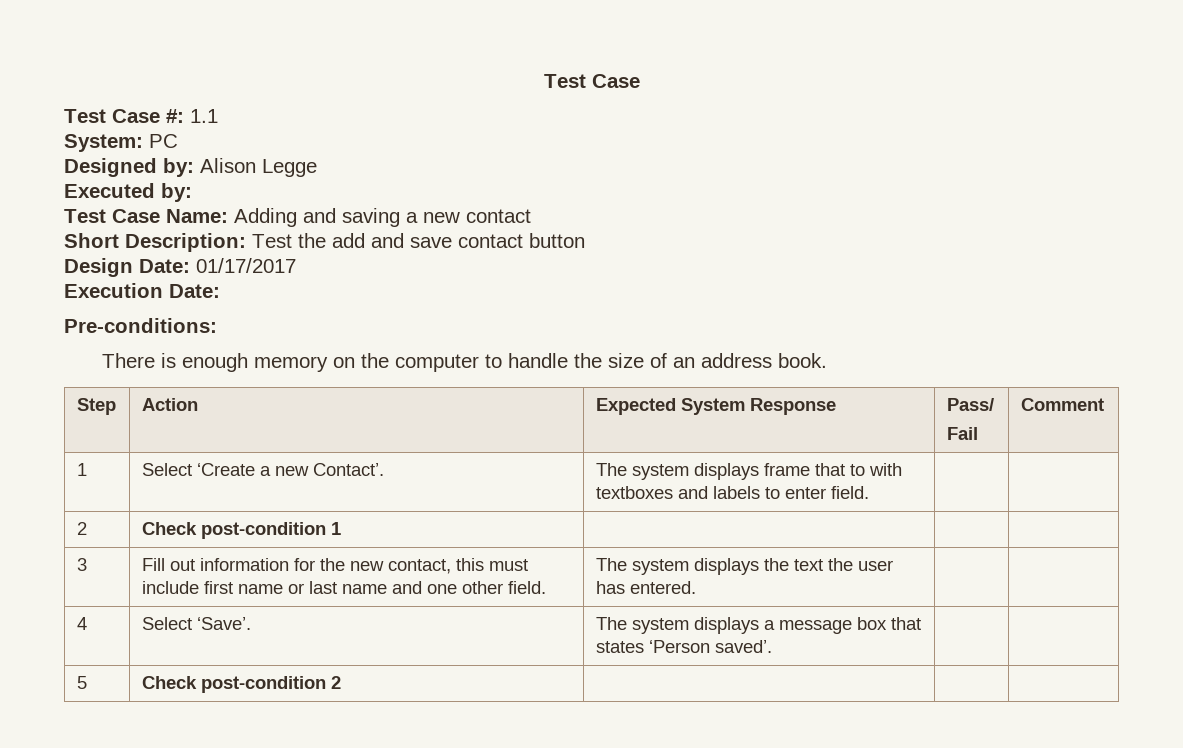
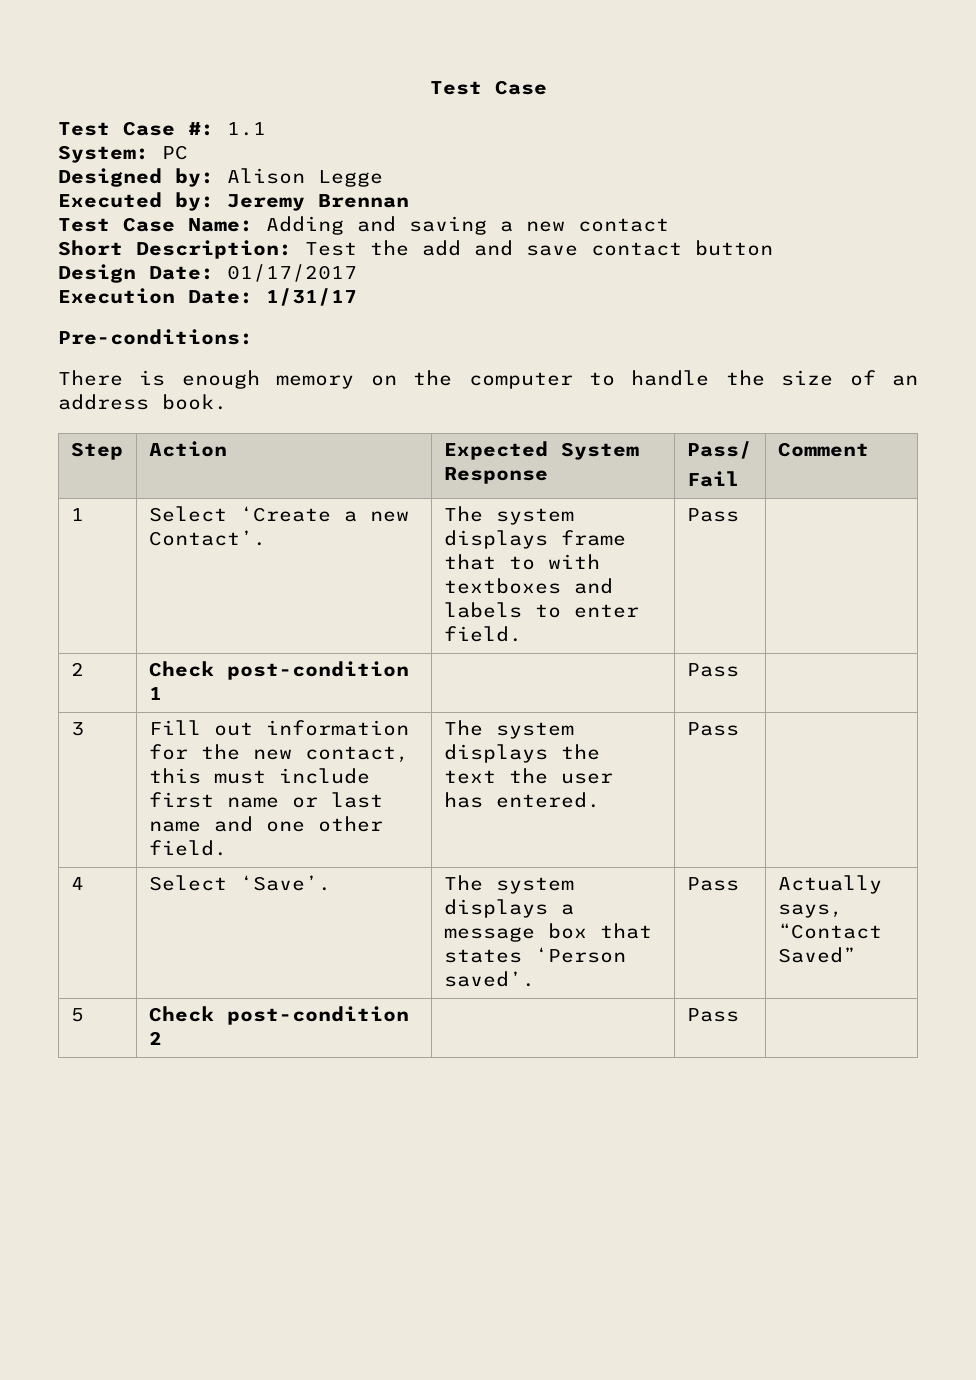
(192, 192) none -> [227,194,409,211] Jeremy Brennan
(220, 291) none -> [266,288,357,306] 1/31/17
(869, 492) none -> [686,508,739,522] Pass
(341, 528) none -> [686,663,739,677] Pass
(696, 587) none -> [686,722,739,736] Pass
(772, 646) | -> [686,877,739,891] [777,875,882,894] [777,904,843,918] [777,923,882,939] [777,947,856,963] Pass | Actually says, “Contact Saved”
(341, 682) none -> [686,1008,739,1022] Pass

